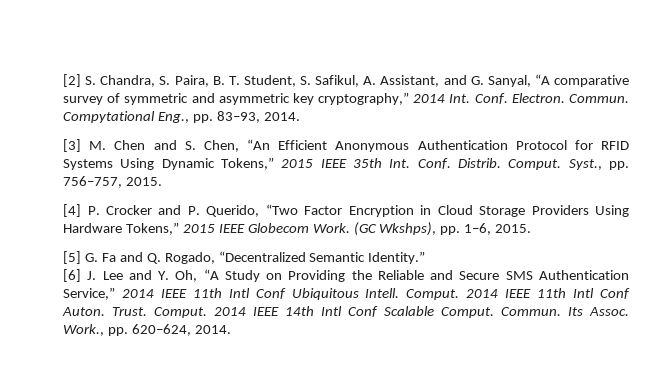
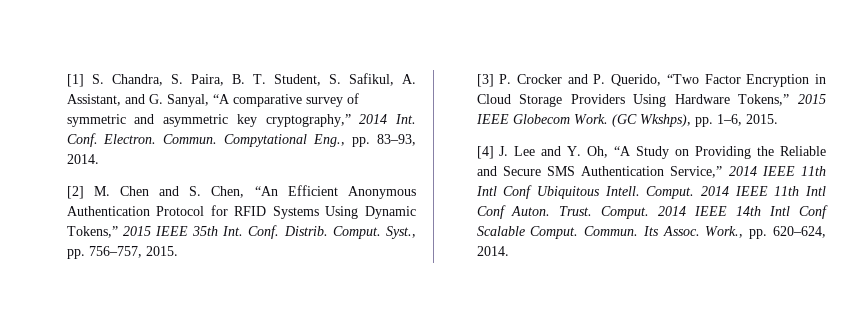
[63,74,82,87] [2] -> [66,74,84,87] [1]
[63,139,82,152] [3] -> [66,186,84,199] [2]
[63,204,82,217] [4] -> [476,74,494,87] [3]
[63,251,426,264] [63,269,82,282] [5] G. Fa and Q. Rogado, “Decentralized Semantic Identity.” // [6] -> [476,146,494,159] [4]

